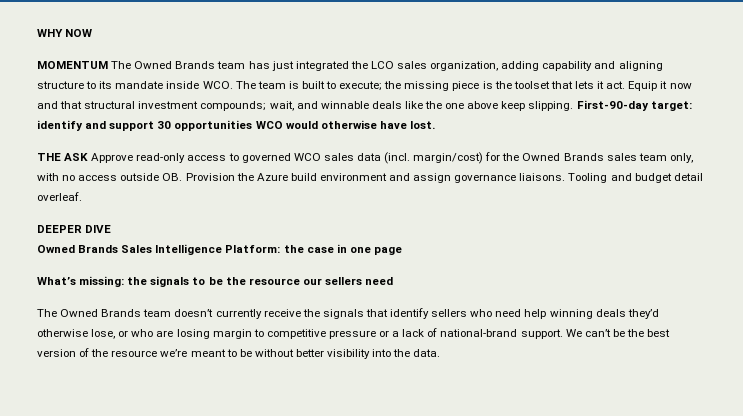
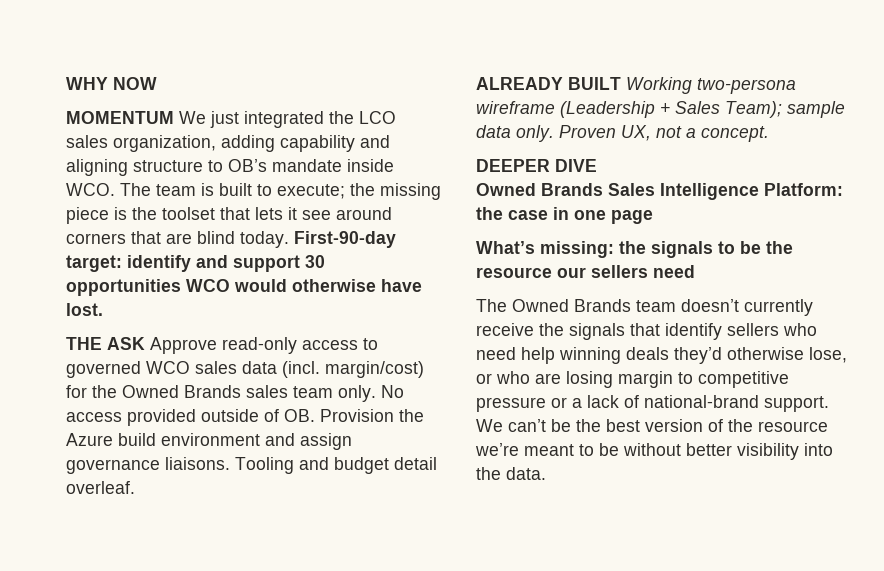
[111,61,270,69] The Owned Brands team has -> [179,111,206,124] We
[99,81,113,89] its -> [228,159,267,172] OB’s
[606,81,692,91] [37,101,574,111] act. Equip it now and that structural investment compounds; wait, and winnable deals like the one above keep slipping. -> [302,207,392,220] [66,231,289,248] see around corners that are blind today.
[669,153,693,163] [37,173,160,181] only, with no access outside -> [338,385,404,402] [66,409,279,426] only. No access provided outside of
(82, 196) none -> [476,77,796,94] [476,101,845,118] [476,125,769,142] // ALREADY BUILT Working two-persona wireframe (Leadership + Sales Team); sample data only. Proven UX, not a concept.

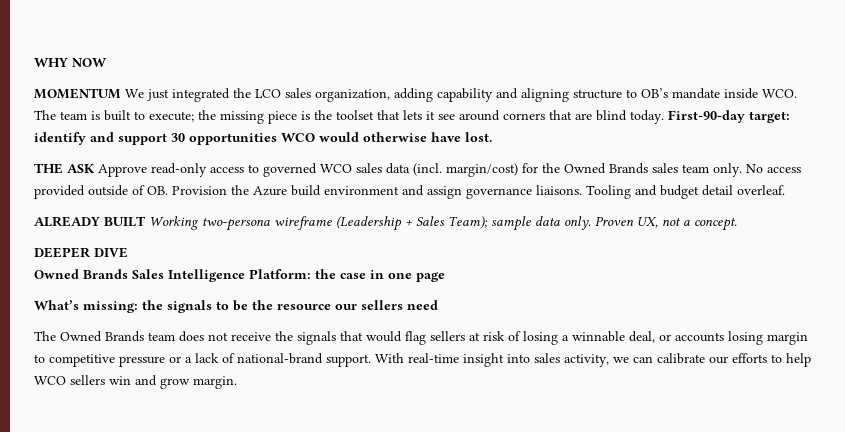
[681,299,813,316] doesn’t currently -> [179,331,228,342] does not
[665,323,817,340] [476,347,847,364] [476,371,561,384] identify sellers who need help winning deals they’d otherwise lose, or who are -> [366,331,724,345] would flag sellers at risk of losing a winnable deal, or accounts
[476,419,828,432] [475,443,833,460] [476,467,546,480] We can’t be the best version of the resource we’re meant to be without better visibility into the data. -> [375,353,811,367] [34,375,237,389] With real-time insight into sales activity, we can calibrate our efforts to help WCO sellers win and grow margin.

